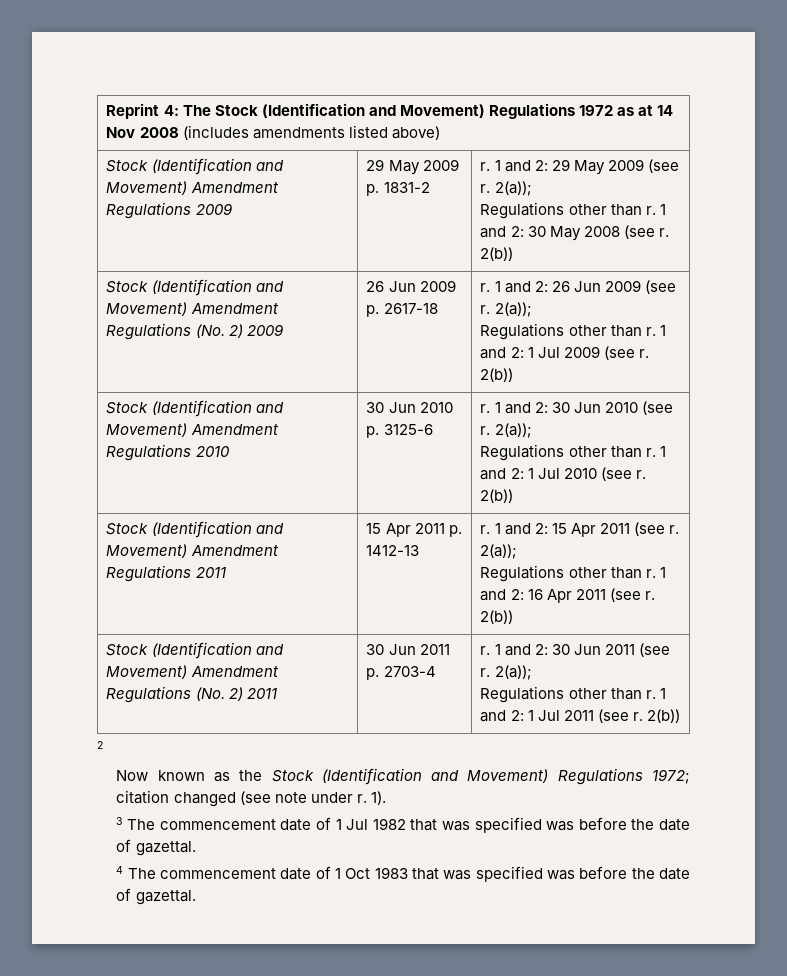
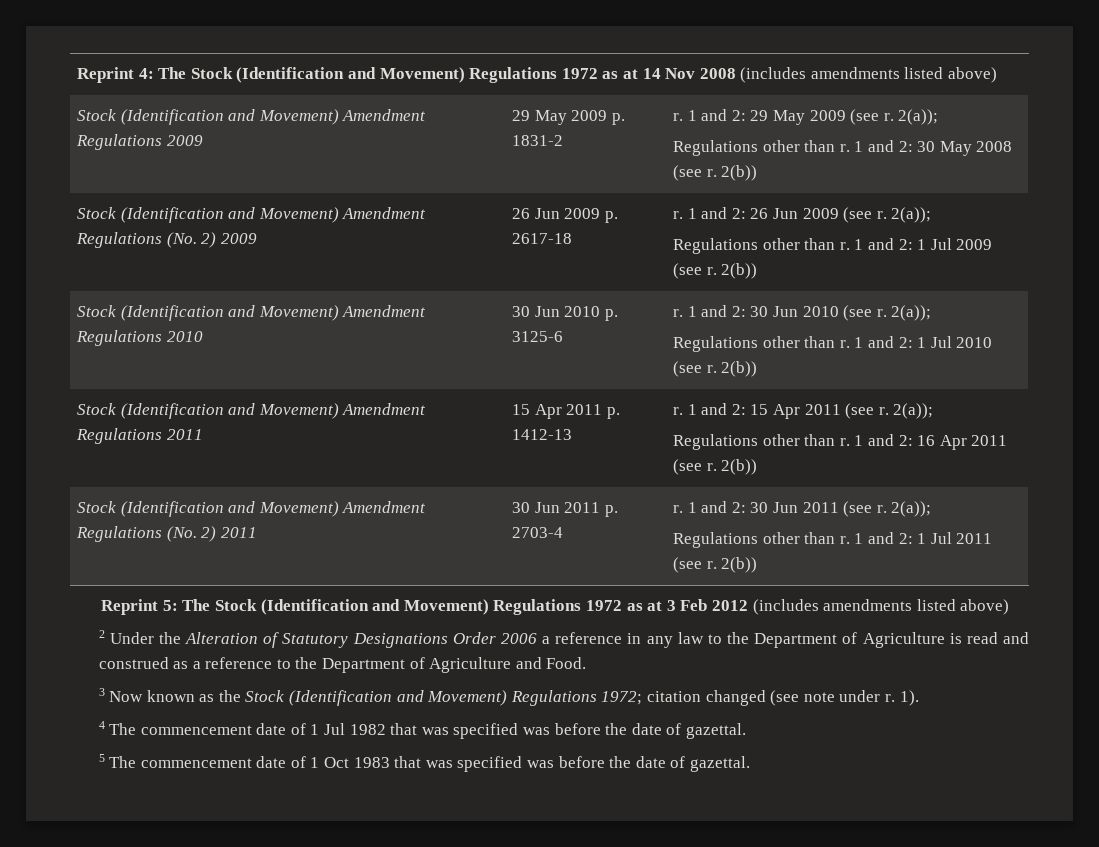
[97,741,103,749] 2 // -> [101,599,1010,615] [98,630,1030,648] [98,657,587,673] [98,688,105,696] Reprint 5: The Stock (Identification and Movement) Regulations 1972 as at 3 Feb 2012 (includes amendments listed above) // 2 Under the Alteration of Statutory Designations Order 2006 a reference in any law to the Department of Agriculture is read and construed as a reference to the Department of Agriculture and Food. // 3
[116,817,123,825] 3 -> [98,721,105,729] 4
[116,866,124,874] 4 -> [98,754,105,762] 5

